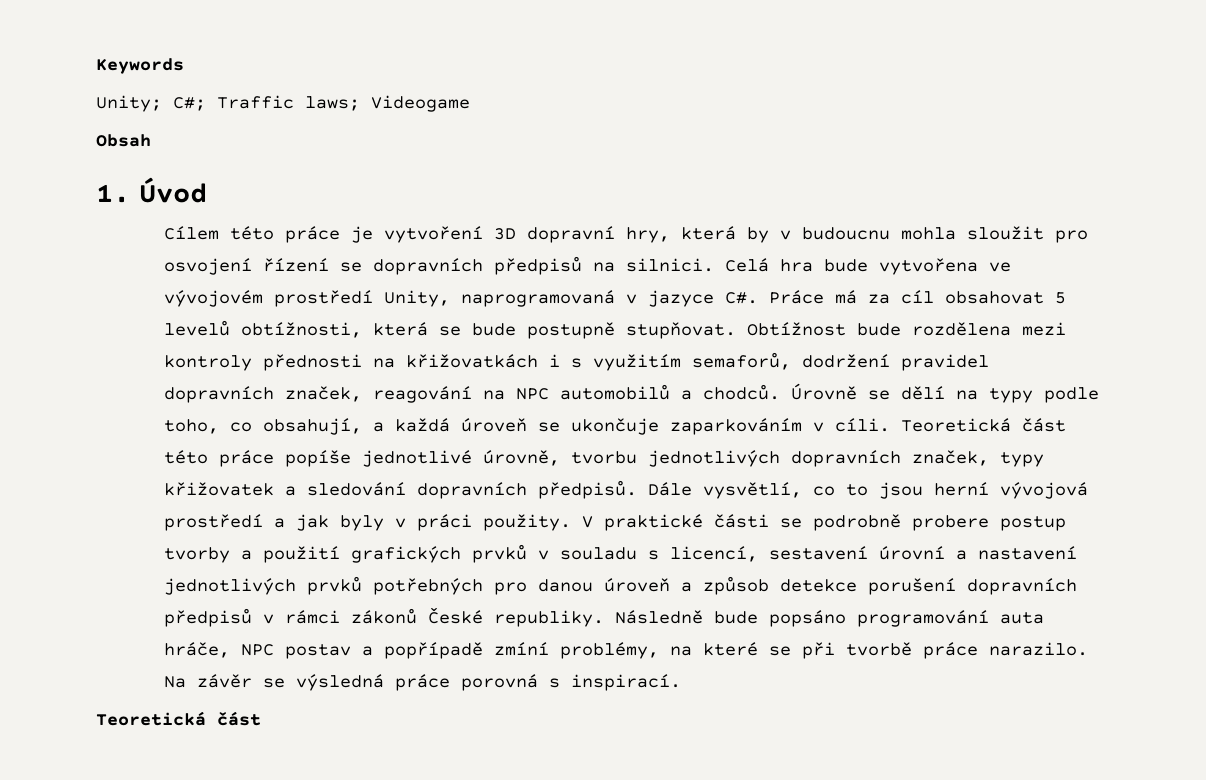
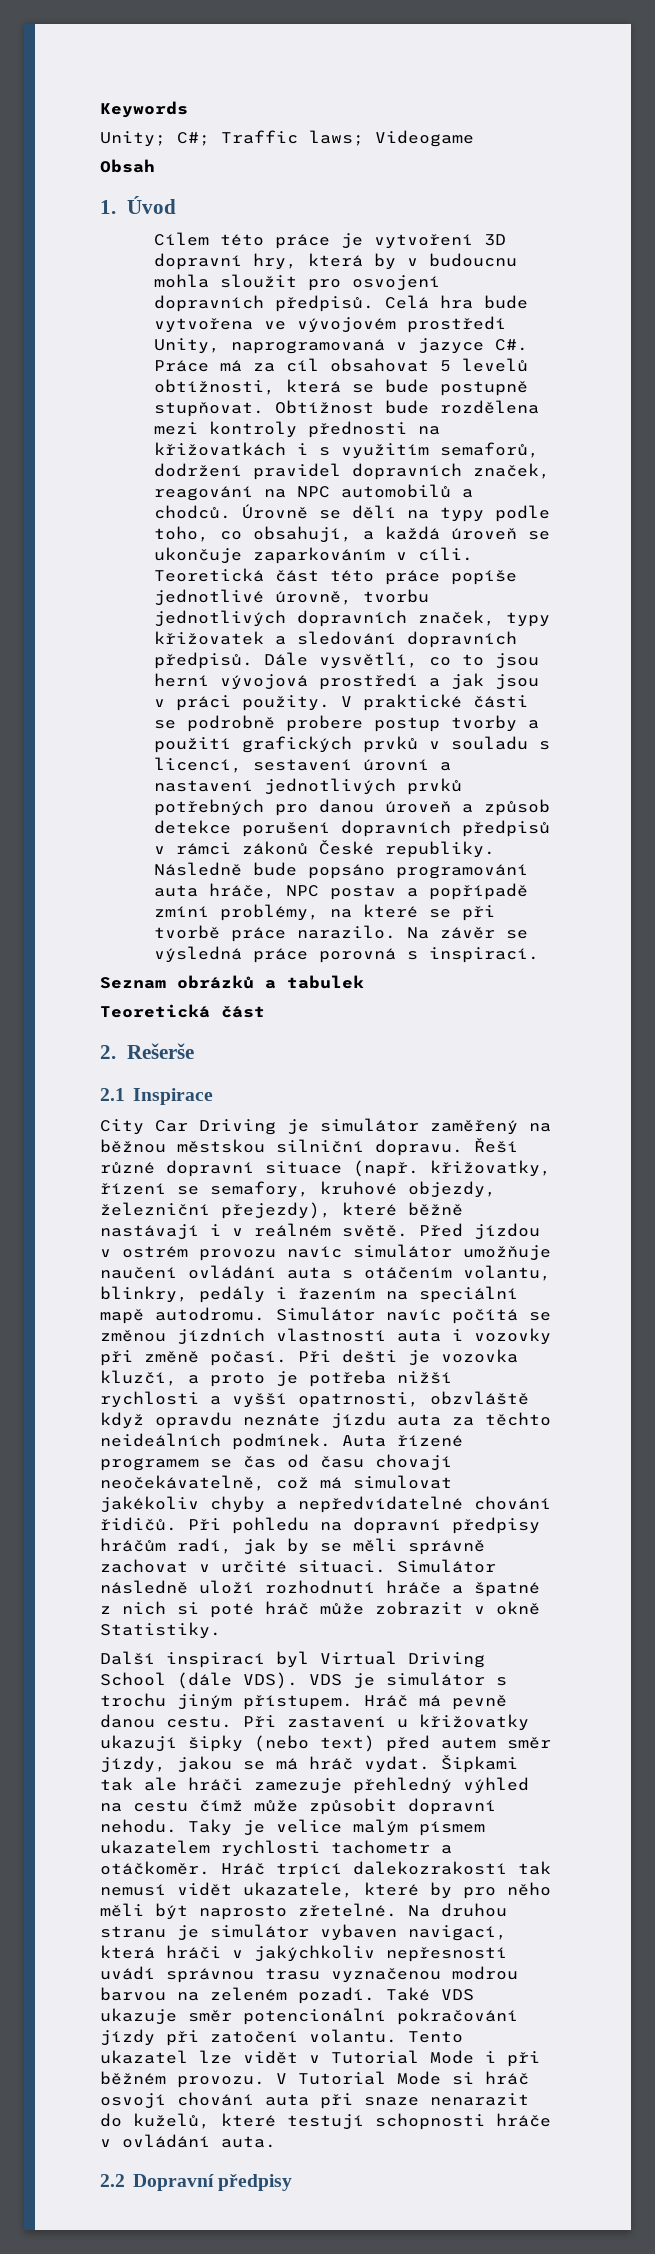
[263,256,715,275] řízení se dopravních předpisů na silnici. -> [154,295,375,312] dopravních předpisů.
[340,515,385,531] byly -> [495,674,540,690] jsou
[96,711,261,726] Teoretická část -> [100,975,364,989] [100,1004,265,1018] [100,1043,195,1059] [100,1088,213,1105] [100,1118,551,1135] [100,1138,518,1156] [100,1160,551,1177] [100,1181,496,1198] [100,1202,463,1219] [100,1223,540,1240] [100,1244,551,1261] [100,1265,551,1281] [100,1286,518,1303] [100,1307,551,1324] [100,1328,551,1345] [100,1349,518,1366] [100,1370,452,1387] [100,1391,529,1408] [100,1412,551,1429] [100,1433,463,1450] [100,1454,452,1471] [100,1475,452,1491] [100,1496,551,1513] [100,1517,540,1534] [100,1538,485,1555] [100,1559,496,1573] [100,1580,540,1597] [100,1601,540,1618] [100,1622,221,1639] [100,1651,485,1668] [100,1672,507,1689] [100,1693,507,1710] [100,1714,529,1731] [100,1735,551,1752] [100,1755,518,1773] [100,1777,529,1794] [100,1798,496,1815] [100,1819,485,1836] [100,1840,452,1857] [100,1861,551,1878] [100,1882,551,1899] [100,1903,507,1920] [100,1924,507,1941] [100,1945,507,1962] [100,1966,518,1983] [100,1987,474,2004] [100,2008,518,2025] [100,2029,463,2046] [100,2050,540,2067] [100,2071,529,2088] [100,2092,529,2109] [100,2113,551,2130] [100,2134,276,2148] [100,2174,293,2191] Seznam obrázků a tabulek // Teoretická část // 2. Rešerše // 2.1 Inspirace // City Car Driving je simulátor zaměřený na běžnou městskou silniční dopravu. Řeší různé dopravní situace (např. křižovatky, řízení se semafory, kruhové objezdy, železniční přejezdy), které běžně nastávají i v reálném světě. Před jízdou v ostrém provozu navíc simulátor umožňuje naučení ovládání auta s otáčením volantu, blinkry, pedály i řazením na speciální mapě autodromu. Simulátor navíc počítá se změnou jízdních vlastností auta i vozovky při změně počasí. Při dešti je vozovka kluzčí, a proto je potřeba nižší rychlosti a vyšší opatrnosti, obzvláště když opravdu neznáte jízdu auta za těchto neideálních podmínek. Auta řízené programem se čas od času chovají neočekávatelně, což má simulovat jakékoliv chyby a nepředvídatelné chování řidičů. Při pohledu na dopravní předpisy hráčům radí, jak by se měli správně zachovat v určité situaci. Simulátor následně uloží rozhodnutí hráče a špatné z nich si poté hráč může zobrazit v okně Statistiky. // Další inspirací byl Virtual Driving School (dále VDS). VDS je simulátor s trochu jiným přístupem. Hráč má pevně danou cestu. Při zastavení u křižovatky ukazují šipky (nebo text) před autem směr jízdy, jakou se má hráč vydat. Šipkami tak ale hráči zamezuje přehledný výhled na cestu čímž může způsobit dopravní nehodu. Taky je velice malým písmem ukazatelem rychlosti tachometr a otáčkoměr. Hráč trpící dalekozrakostí tak nemusí vidět ukazatele, které by pro něho měli být naprosto zřetelné. Na druhou stranu je simulátor vybaven navigací, která hráči v jakýchkoliv nepřesností uvádí správnou trasu vyznačenou modrou barvou na zeleném pozadí. Také VDS ukazuje směr potencionální pokračování jízdy při zatočení volantu. Tento ukazatel lze vidět v Tutorial Mode i při běžném provozu. V Tutorial Mode si hráč osvojí chování auta při snaze nenarazit do kuželů, které testují schopnosti hráče v ovládání auta. // 2.2 Dopravní předpisy

